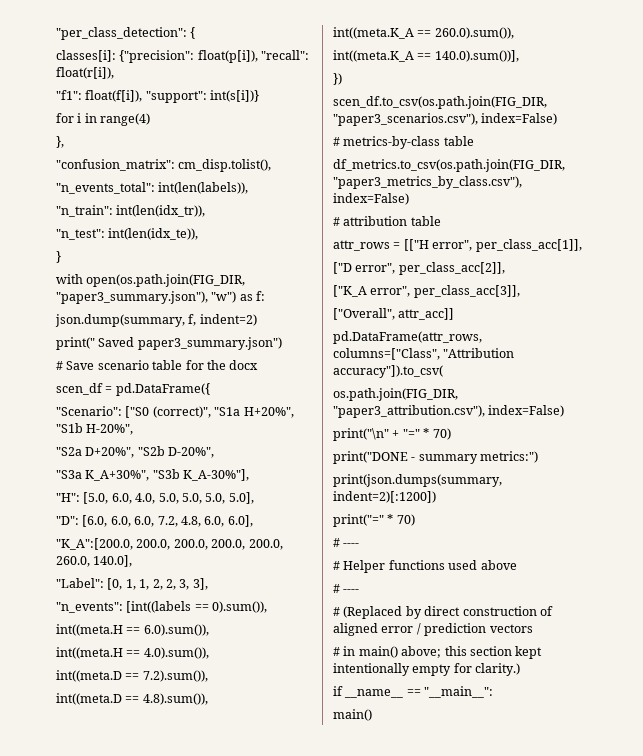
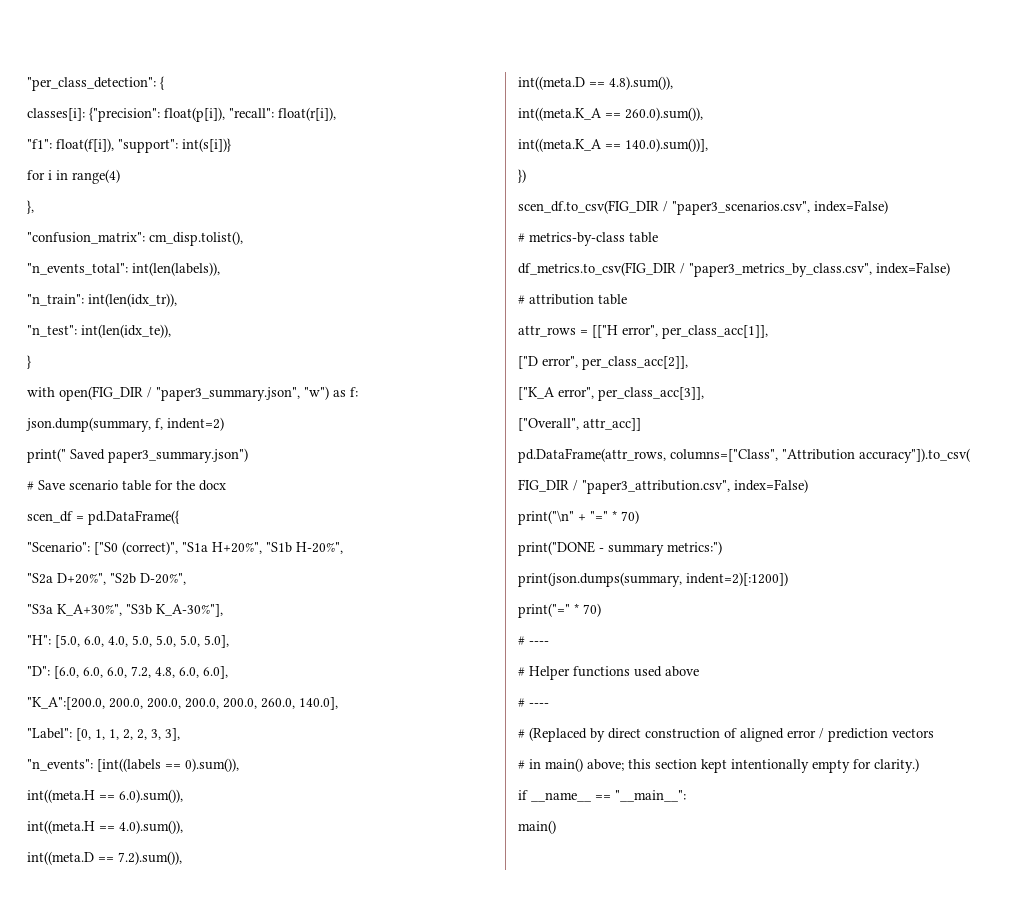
[86,274,246,287] [56,291,208,304] open(os.path.join(FIG_DIR, "paper3_summary.json"), -> [59,386,300,401] open(FIG_DIR / "paper3_summary.json",
[333,96,547,109] [333,113,478,126] scen_df.to_csv(os.path.join(FIG_DIR, "paper3_scenarios.csv"), -> [518,200,810,215] scen_df.to_csv(FIG_DIR / "paper3_scenarios.csv",
[333,159,565,172] [333,176,522,189] df_metrics.to_csv(os.path.join(FIG_DIR, "paper3_metrics_by_class.csv"), -> [518,262,872,277] df_metrics.to_csv(FIG_DIR / "paper3_metrics_by_class.csv",
[333,388,458,401] [333,405,485,418] os.path.join(FIG_DIR, "paper3_attribution.csv"), -> [518,479,730,494] FIG_DIR / "paper3_attribution.csv",

